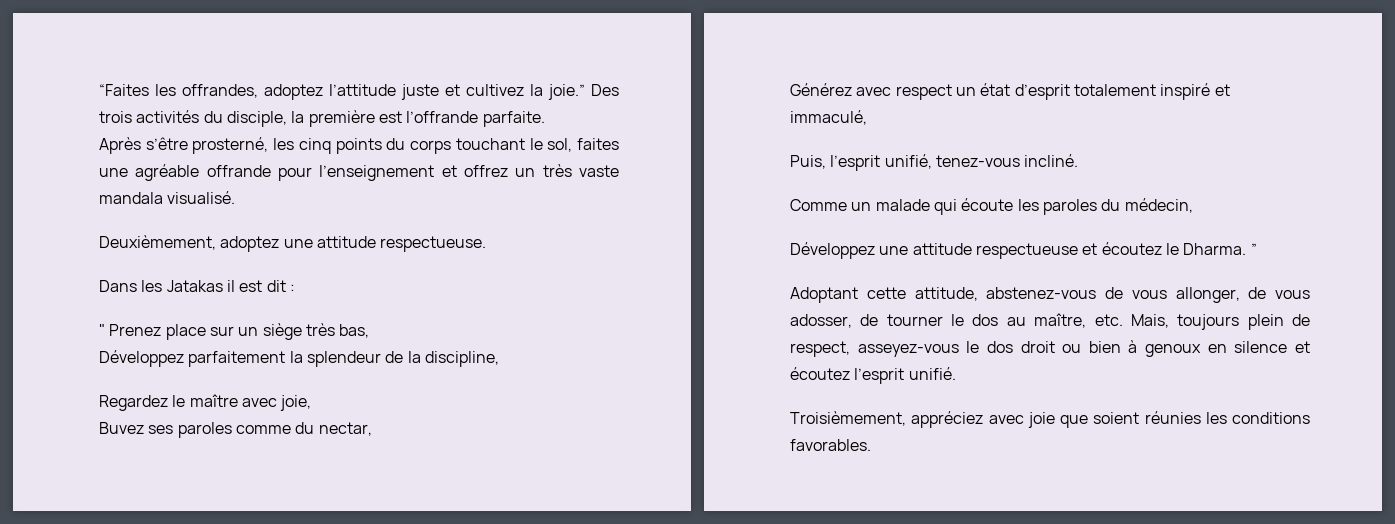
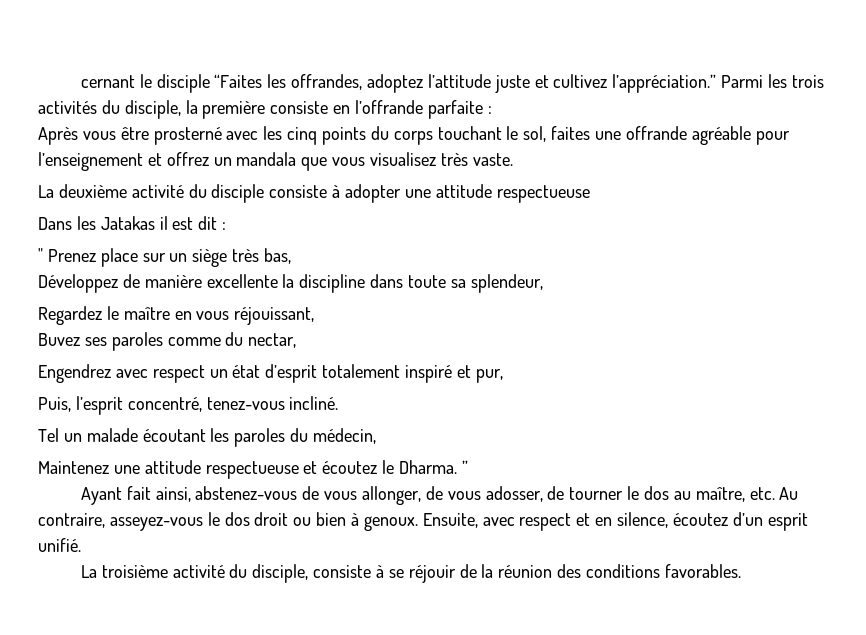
(99, 90) none -> [80,74,210,93] cernant le disciple
[530,84,619,100] la joie.” Des -> [612,74,788,93] l’appréciation.” Parmi les
[378,111,545,127] [99,137,269,154] est l’offrande parfaite. // Après s’être prosterné, -> [270,100,492,119] [38,127,259,145] consiste en l’offrande parfaite : // Après vous être prosterné avec
[135,164,271,181] agréable offrande -> [625,126,751,145] offrande agréable
[542,164,619,177] [99,191,236,204] [99,235,487,252] très vaste mandala visualisé. // Deuxièmement, adoptez une attitude respectueuse. -> [236,152,513,171] [38,184,590,203] mandala que vous visualisez très vaste. // La deuxième activité du disciple consiste à adopter une attitude respectueuse
[188,351,499,367] parfaitement la splendeur de la discipline, -> [122,274,543,293] de manière excellente la discipline dans toute sa splendeur,
[241,395,312,411] avec joie, -> [174,307,315,325] en vous réjouissant,
[790,83,852,96] Générez -> [38,364,111,383] Engendrez
[790,110,867,125] immaculé, -> [475,369,503,383] pur,
[884,154,932,169] unifié, -> [127,397,202,412] concentré,
[790,199,847,211] Comme -> [38,428,59,442] Tel
[933,198,1014,215] qui écoute -> [142,429,206,442] écoutant
[790,242,875,259] Développez -> [38,461,109,474] Maintenez
[790,287,978,303] Adoptant cette attitude, -> [80,486,191,505] Ayant fait ainsi,
[1130,314,1310,330] [790,341,850,357] Mais, toujours plein de respect, -> [779,487,799,500] [38,513,105,528] Au contraire,
[1145,341,1310,357] [790,367,956,384] [790,411,1227,428] genoux en silence et écoutez l’esprit unifié. // Troisièmement, appréciez avec joie que soient réunies les -> [363,512,808,531] [38,538,81,552] [80,564,582,583] genoux. Ensuite, avec respect et en silence, écoutez d’un esprit unifié. // La troisième activité du disciple, consiste à se réjouir de la réunion des

